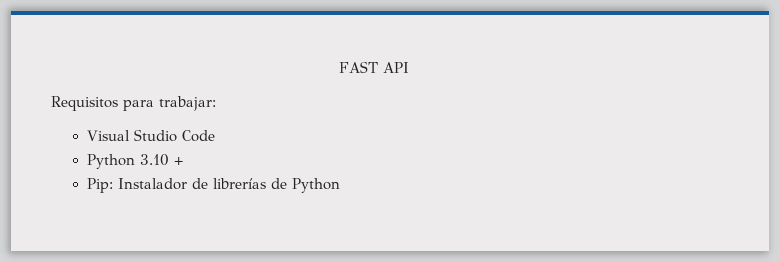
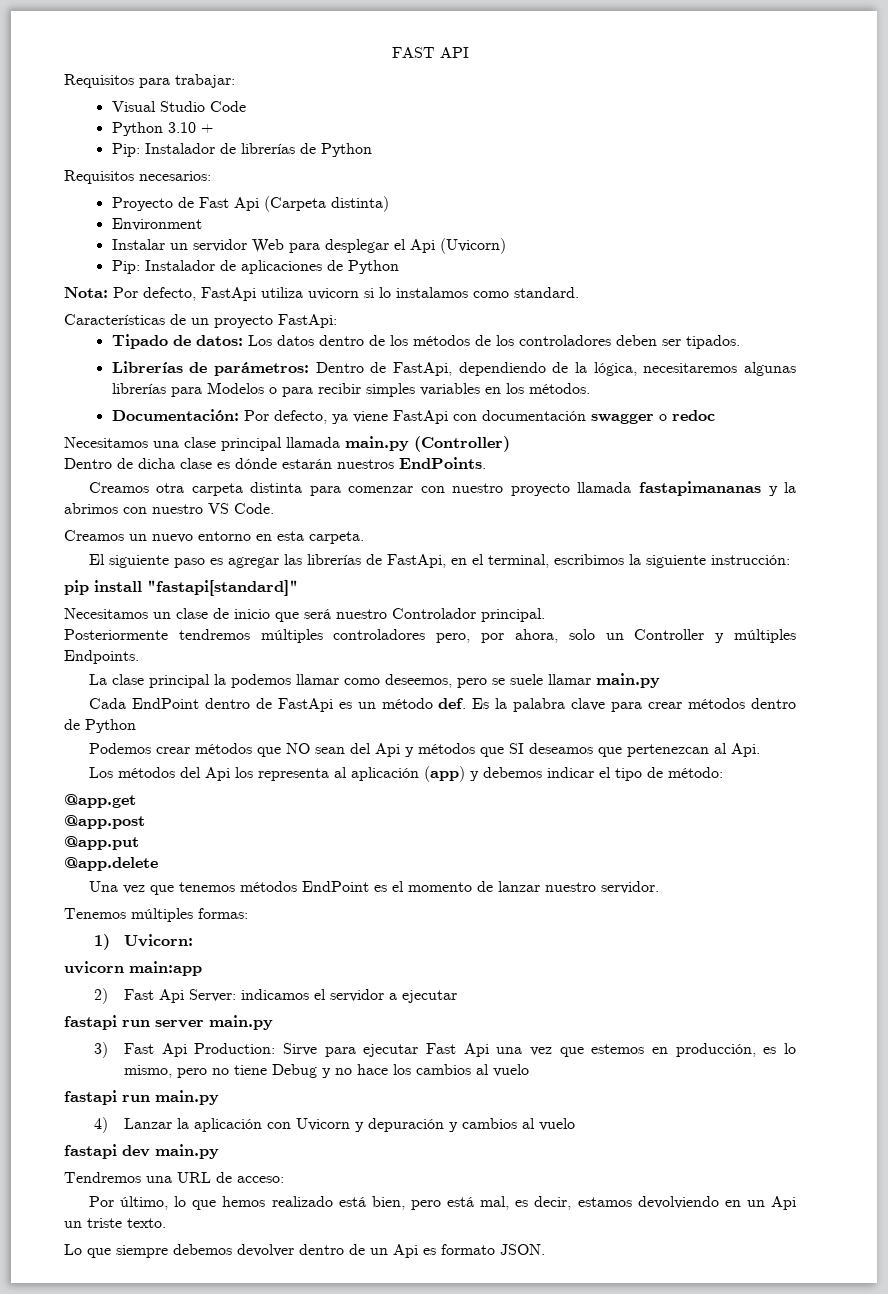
(340, 185) none -> [64,170,211,184] [111,196,389,212] [111,218,202,231] [111,238,506,254] [111,260,399,274] [64,287,579,301] [64,314,337,328] [111,334,740,349] [111,361,796,376] [111,382,590,397] [111,409,715,424] [64,436,510,452] [64,457,486,469] [88,481,797,496] [64,503,274,514] [64,530,364,544] [88,554,790,568] [64,580,298,596] [64,608,545,622] [64,629,797,643] [64,650,139,664] [88,673,660,688] [88,698,797,712] [64,719,136,733] [88,743,760,757] [88,766,723,782] [64,794,136,808] [64,815,145,829] [64,836,139,850] [64,857,158,871] [88,881,659,895] [64,908,248,922] [93,934,193,950] [64,961,202,976] [93,988,457,1004] [64,1015,273,1030] [93,1042,797,1058] [123,1064,529,1078] [64,1090,219,1105] [93,1117,575,1133] [64,1144,219,1159] [64,1172,284,1183] [88,1196,796,1210] [64,1218,166,1228] [64,1244,545,1258] // Requisitos necesarios: // Proyecto de Fast Api (Carpeta distinta) // Environment // Instalar un servidor Web para desplegar el Api (Uvicorn) // Pip: Instalador de aplicaciones de Python // Nota: Por defecto, FastApi utiliza uvicorn si lo instalamos como standard. // Características de un proyecto FastApi: // Tipado de datos: Los datos dentro de los métodos de los controladores deben ser tipados. // Librerías de parámetros: Dentro de FastApi, dependiendo de la lógica, necesitaremos algunas librerías para Modelos o para recibir simples variables en los métodos. // Documentación: Por defecto, ya viene FastApi con documentación swagger o redoc // Necesitamos una clase principal llamada main.py (Controller) // Dentro de dicha clase es dónde estarán nuestros EndPoints. // Creamos otra carpeta distinta para comenzar con nuestro proyecto llamada fastapimananas y la abrimos con nuestro VS Code. // Creamos un nuevo entorno en esta carpeta. // El siguiente paso es agregar las librerías de FastApi, en el terminal, escribimos la siguiente instrucción: // pip install "fastapi[standard]" // Necesitamos un clase de inicio que será nuestro Controlador principal. // Posteriormente tendremos múltiples controladores pero, por ahora, solo un Controller y múltiples Endpoints. // La clase principal la podemos llamar como deseemos, pero se suele llamar main.py // Cada EndPoint dentro de FastApi es un método def. Es la palabra clave para crear métodos dentro de Python // Podemos crear métodos que NO sean del Api y métodos que SI deseamos que pertenezcan al Api. // Los métodos del Api los representa al aplicación (app) y debemos indicar el tipo de método: // @app.get // @app.post // @app.put // @app.delete // Una vez que tenemos métodos EndPoint es el momento de lanzar nuestro servidor. // Tenemos múltiples formas: // 1) Uvicorn: // uvicorn main:app // 2) Fast Api Server: indicamos el servidor a ejecutar // fastapi run server main.py // 3) Fast Api Production: Sirve para ejecutar Fast Api una vez que estemos en producción, es lo mismo, pero no tiene Debug y no hace los cambios al vuelo // fastapi run main.py // 4) Lanzar la aplicación con Uvicorn y depuración y cambios al vuelo // fastapi dev main.py // Tendremos una URL de acceso: // Por último, lo que hemos realizado está bien, pero está mal, es decir, estamos devolviendo en un Api un triste texto. // Lo que siempre debemos devolver dentro de un Api es formato JSON.

